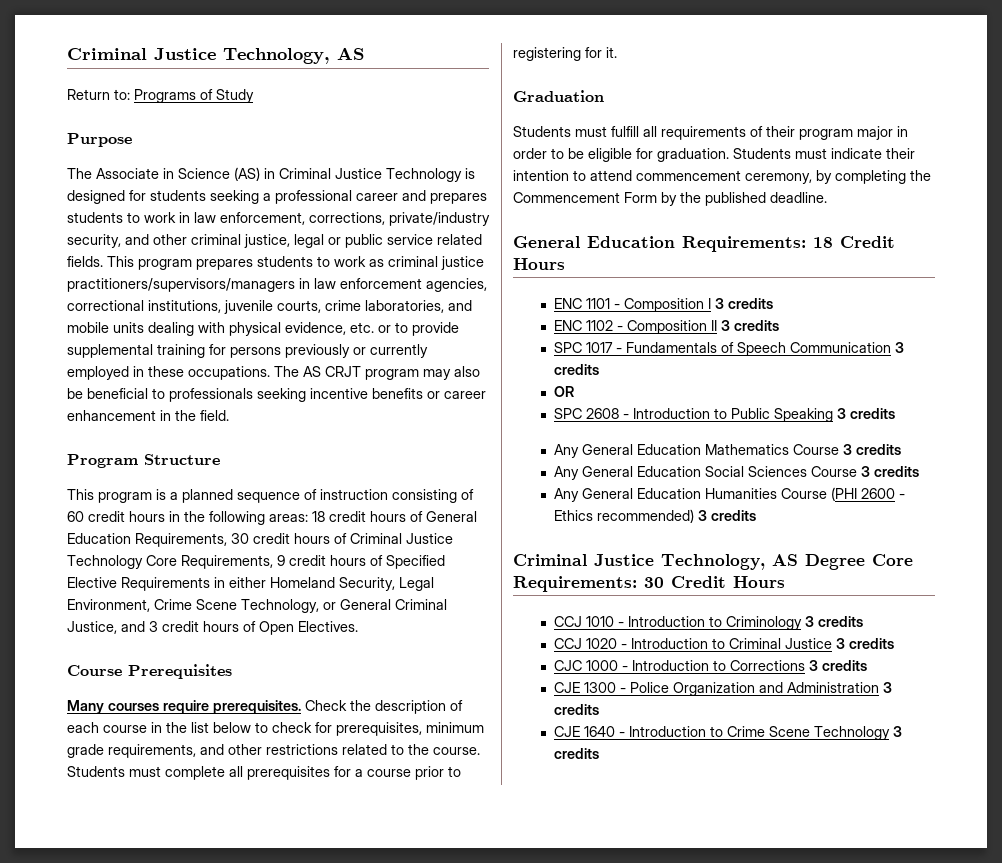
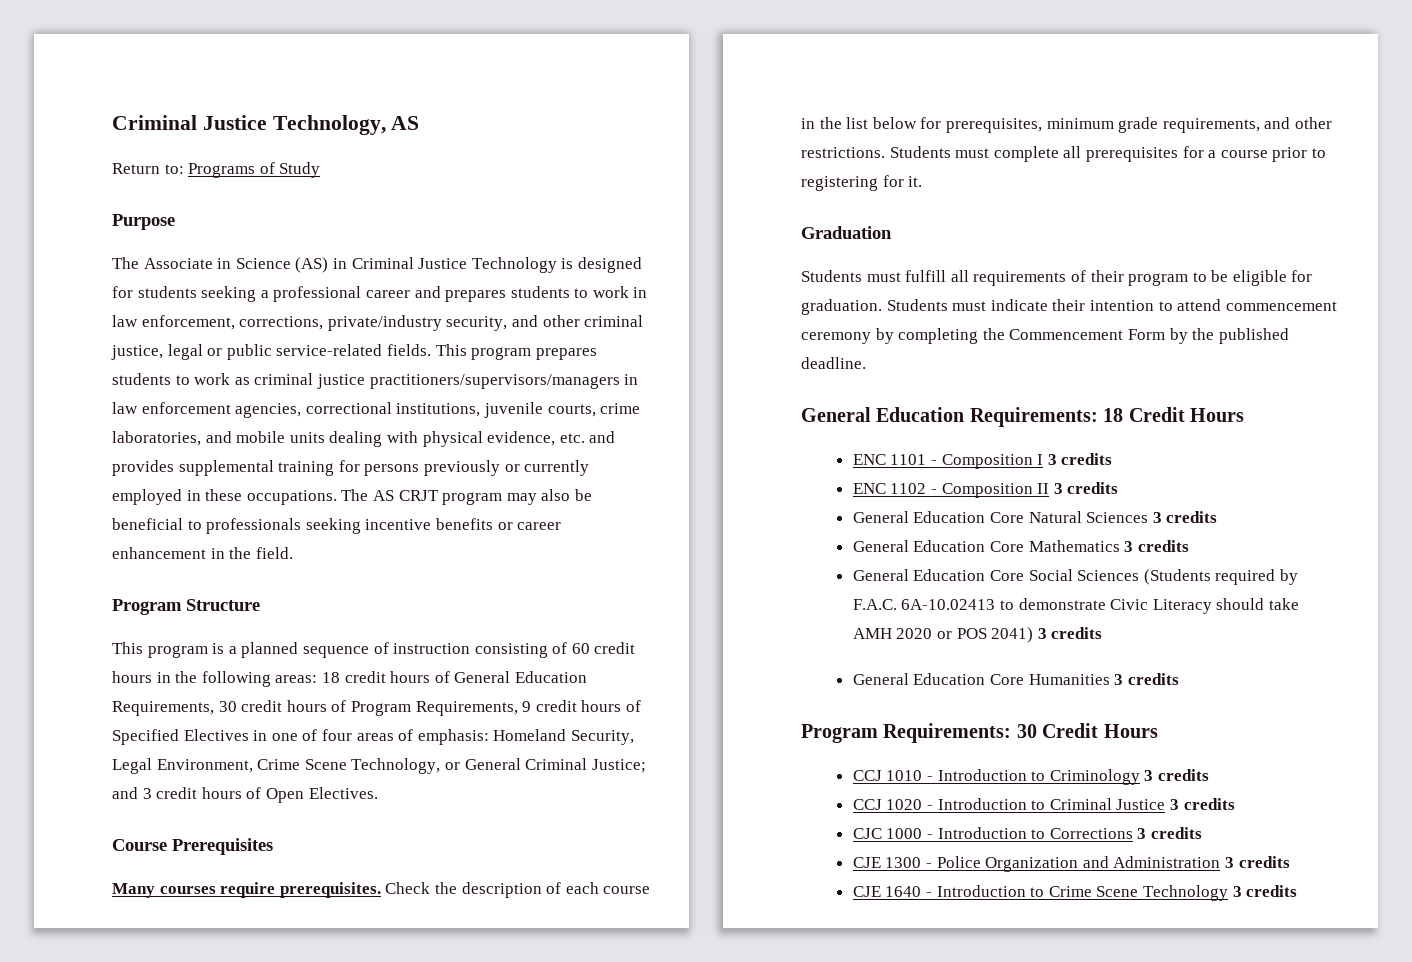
[387,234,482,245] service related -> [276,344,383,356] service-related
[378,322,459,336] or to provide -> [589,431,616,443] [112,460,174,476] and provides
[350,533,453,544] [67,555,177,569] Criminal Justice Technology Core -> [350,701,411,716] Program
[67,577,266,591] Elective Requirements in either -> [183,729,489,745] Electives in one of four areas of emphasis:
[67,621,117,634] Justice, -> [591,759,646,773] Justice;
[255,722,312,733] to check -> (917, 123) none
[266,744,480,755] restrictions related to the course. -> [801,147,885,158] restrictions.
[857,126,908,140] [513,148,547,159] major in order -> (1189, 279) none
[745,173,812,184] ceremony, -> [801,332,871,344] ceremony
[554,342,905,356] [554,364,600,375] [554,386,575,397] [554,408,896,422] [554,444,902,458] [554,466,920,480] [554,487,906,502] [554,509,757,523] [513,554,913,570] SPC 1017 - Fundamentals of Speech Communication 3 credits // OR // SPC 2608 - Introduction to Public Speaking 3 credits // Any General Education Mathematics Course 3 credits // Any General Education Social Sciences Course 3 credits // Any General Education Humanities Course (PHI 2600 - Ethics recommended) 3 credits // Criminal Justice Technology, AS Degree Core -> [852,511,1218,523] [852,540,1189,552] [852,569,1298,585] [852,598,1299,614] [852,627,1103,643] [852,673,1179,685] [801,724,878,743] General Education Core Natural Sciences 3 credits // General Education Core Mathematics 3 credits // General Education Core Social Sciences (Students required by F.A.C. 6A-10.02413 to demonstrate Civic Literacy should take AMH 2020 or POS 2041) 3 credits // General Education Core Humanities 3 credits // Program

